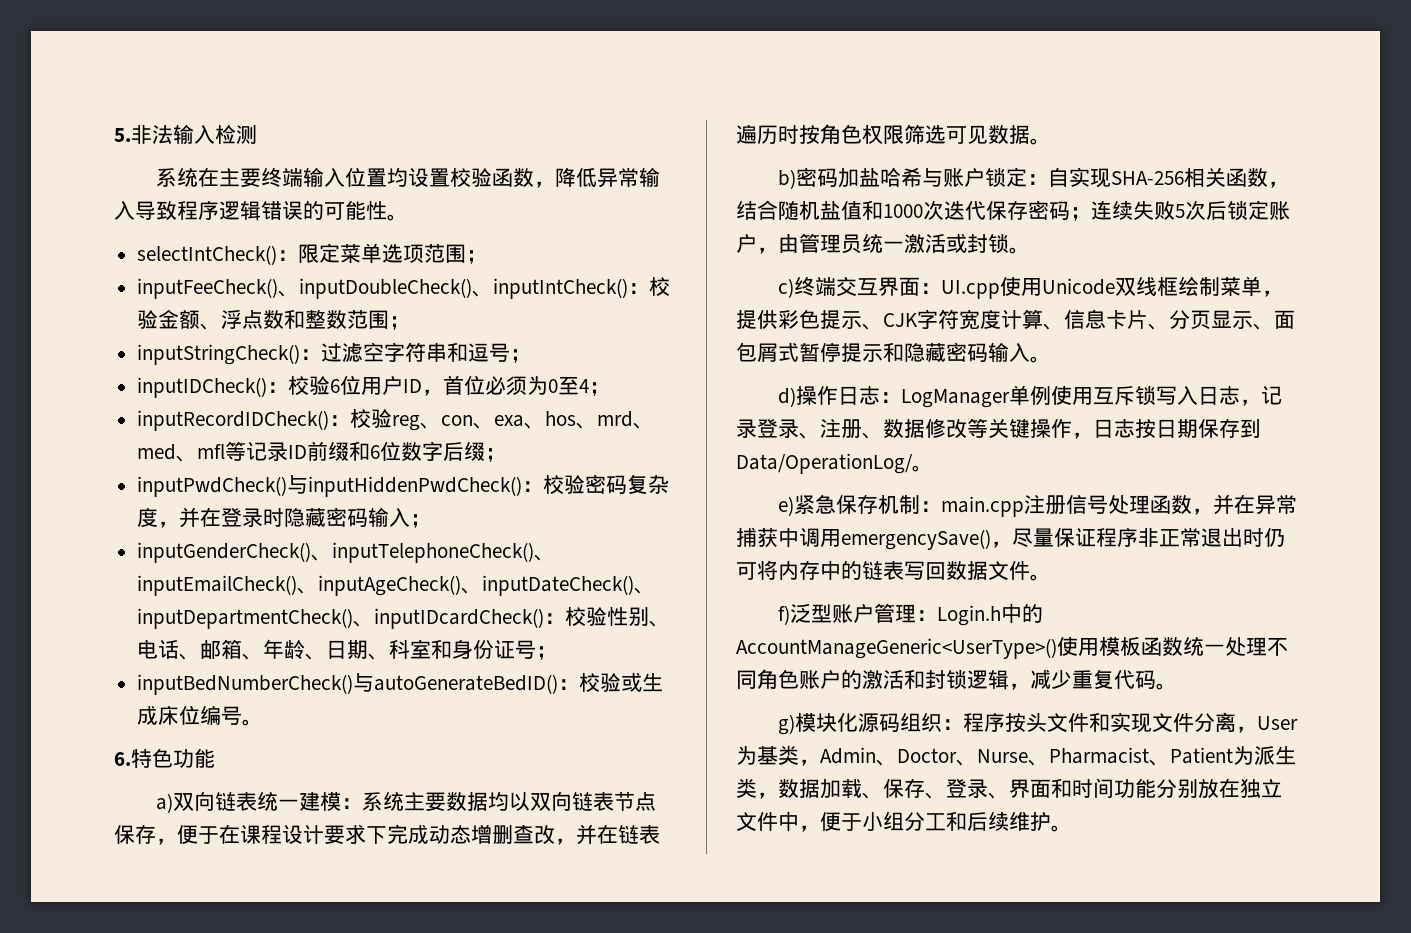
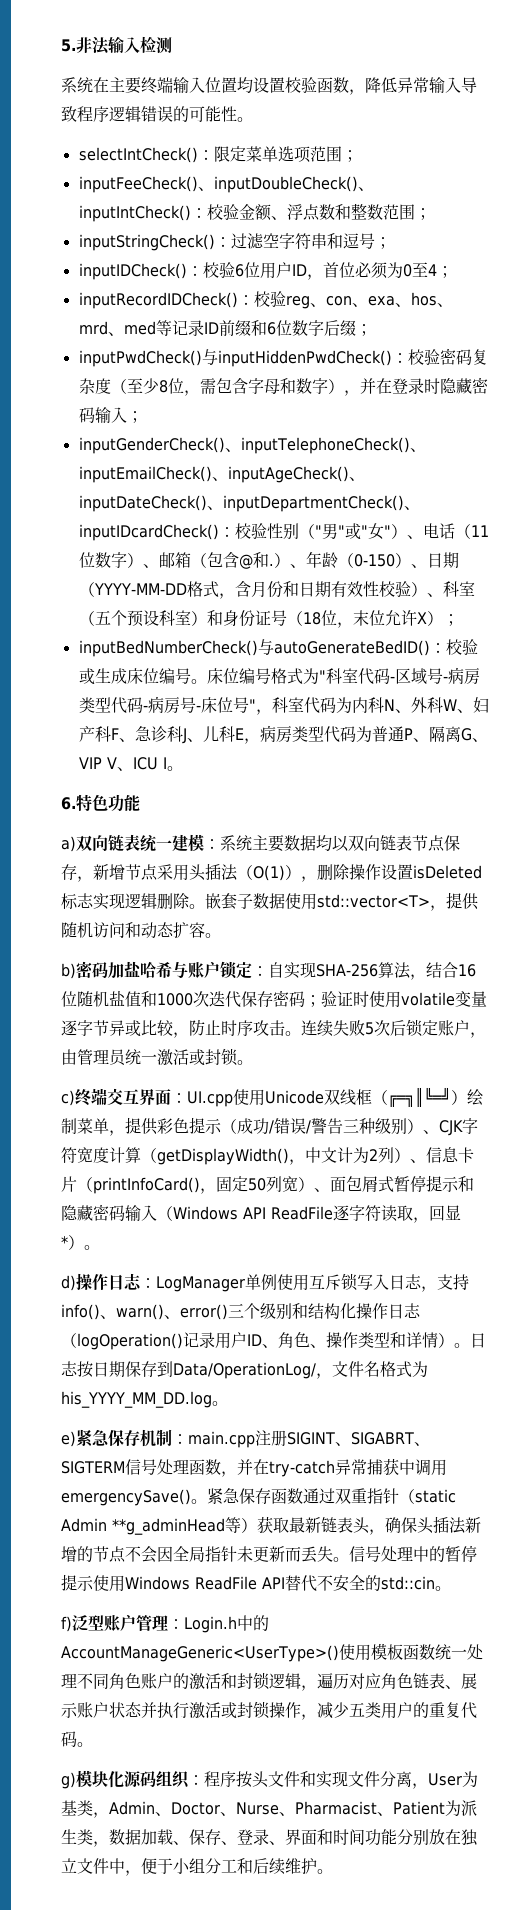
[176,444,226,462] 、mfl -> (156, 328) none
(159, 517) none -> [110,378,344,396] （至少8位，需包含字母和数字）
[649,620,671,627] [137,639,537,660] 、电话、邮箱、年龄、日期、科室和身份证号 -> [298,523,489,540] [78,551,459,569] [78,581,475,599] [78,610,443,628] （"男"或"女"）、电话（11位数字）、邮箱（包含@和.）、年龄（0-150）、日期（YYYY-MM-DD格式，含月份和日期有效性校验）、科室（五个预设科室）和身份证号（18位，末位允许X）
(264, 722) none -> [206,667,480,685] [78,696,489,715] [78,725,488,744] [78,757,183,771] 床位编号格式为"科室代码-区域号-病房类型代码-病房号-床位号"，科室代码为内科N、外科W、妇产科F、急诊科J、儿科E，病房类型代码为普通P、隔离G、VIP V、ICU I。
[177,824,660,845] [736,124,1030,145] 便于在课程设计要求下完成动态增删查改，并在链表遍历时按角色权限筛选可见数据 -> [93,863,482,882] [61,892,479,911] [61,922,205,939] 新增节点采用头插法（O(1)），删除操作设置isDeleted标志实现逻辑删除。嵌套子数据使用std::vector<T>，提供随机访问和动态扩容
[1183,167,1289,188] [736,200,778,220] 相关函数，结合 -> [378,962,476,980] [61,991,77,1007] 算法，结合16位
(1091, 214) none -> [321,991,487,1008] [61,1019,301,1038] 验证时使用volatile变量逐字节异或比较，防止时序攻击。
(1178, 286) none -> [372,1087,467,1107] （╔═╗║╚═╝）
(862, 320) none -> [221,1118,423,1135] （成功/错误/警告三种级别）
[1043,309,1253,330] 、信息卡片、分页显示 -> [141,1147,474,1165] [61,1176,314,1194] （getDisplayWidth()，中文计为2列）、信息卡片（printInfoCard()，固定50列宽）
(1030, 352) none -> [157,1205,461,1223] [61,1235,84,1250] （Windows API ReadFile逐字符读取，回显*）
[1260,386,1282,405] [736,418,1093,439] 记录登录、注册、数据修改等关键操作， -> [437,1274,469,1290] [61,1303,421,1320] [61,1332,470,1350] 支持info()、warn()、error()三个级别和结构化操作日志（logOperation()记录用户ID、角色、操作类型和详情）。
(913, 463) none -> [316,1361,428,1379] [61,1391,212,1408] ，文件名格式为his_YYYY_MM_DD.log
(1066, 504) none -> [287,1432,430,1446] [61,1461,125,1474] SIGINT、SIGABRT、SIGTERM
(1255, 504) none -> [269,1460,335,1477] try-catch
[991,527,1285,548] [736,560,1030,581] ，尽量保证程序非正常退出时仍可将内存中的链表写回数据文件 -> [191,1488,456,1504] [61,1516,481,1535] [61,1545,477,1563] [61,1574,435,1592] 。紧急保存函数通过双重指针（static Admin **g_adminHead等）获取最新链表头，确保头插法新增的节点不会因全局指针未更新而丢失。信号处理中的暂停提示使用Windows ReadFile API替代不安全的std::cin
[1030,669,1072,689] 减少 -> [317,1673,477,1689] [61,1701,429,1720] 遍历对应角色链表、展示账户状态并执行激活或封锁操作，减少五类用户的

